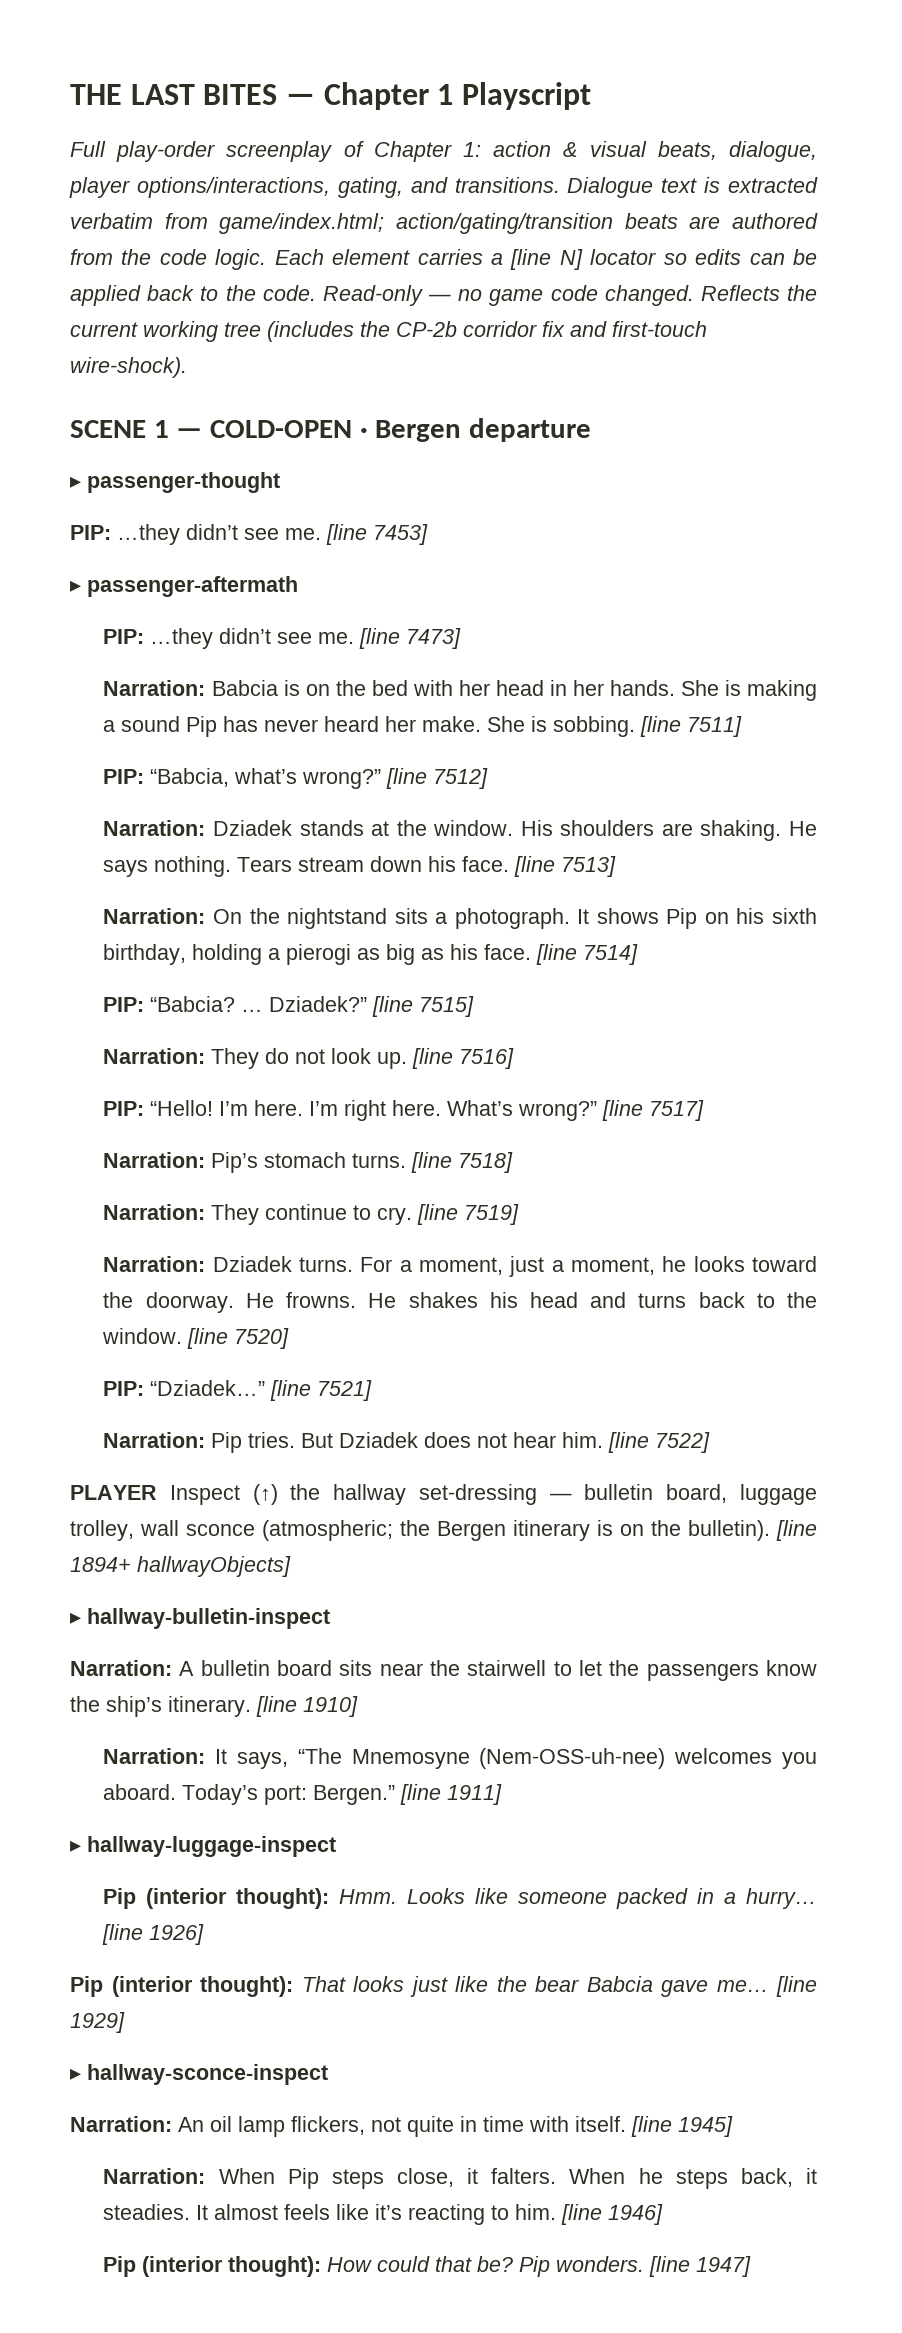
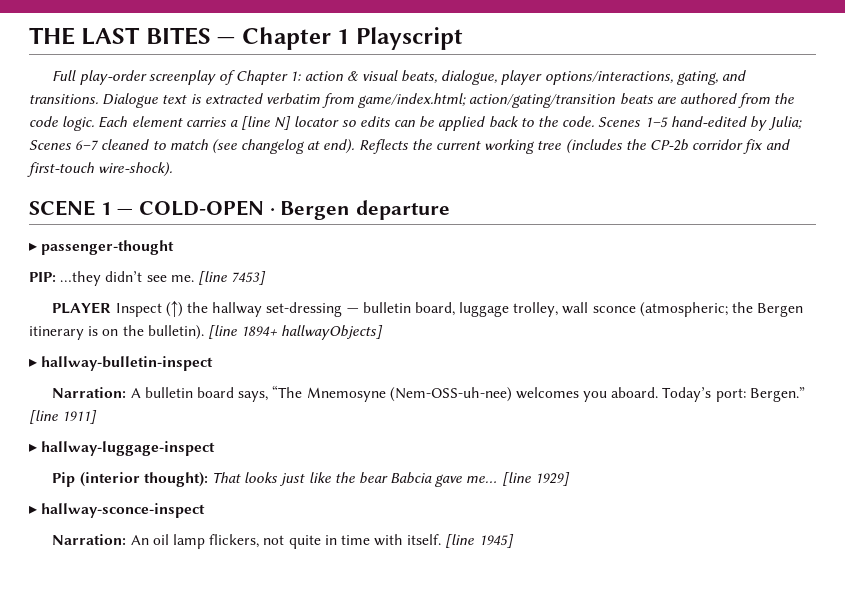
[322,285,694,306] Read-only — no game code changed. -> [598,116,803,131] [29,139,355,154] Scenes 1–5 hand-edited by Julia; Scenes 6–7 cleaned to match (see changelog at end).
[70,576,298,597] [103,628,462,649] [103,680,817,701] [103,716,743,737] [103,768,489,789] [103,820,817,841] [103,856,617,877] [103,908,817,929] [103,944,639,965] [103,996,475,1017] [103,1048,515,1069] [103,1100,705,1121] [103,1152,514,1173] [103,1204,520,1225] [103,1256,818,1277] [103,1292,817,1313] [102,1328,290,1349] [103,1380,373,1401] [103,1432,711,1453] // ▸ passenger-aftermath // PIP: …they didn’t see me. [line 7473] // Narration: Babcia is on the bed with her head in her hands. She is making a sound Pip has never heard her make. She is sobbing. [line 7511] // PIP: “Babcia, what’s wrong?” [line 7512] // Narration: Dziadek stands at the window. His shoulders are shaking. He says nothing. Tears stream down his face. [line 7513] // Narration: On the nightstand sits a photograph. It shows Pip on his sixth birthday, holding a pierogi as big as his face. [line 7514] // PIP: “Babcia? … Dziadek?” [line 7515] // Narration: They do not look up. [line 7516] // PIP: “Hello! I’m here. I’m right here. What’s wrong?” [line 7517] // Narration: Pip’s stomach turns. [line 7518] // Narration: They continue to cry. [line 7519] // Narration: Dziadek turns. For a moment, just a moment, he looks toward the doorway. He frowns. He shakes his head and turns back to the window. [line 7520] // PIP: “Dziadek…” [line 7521] // Narration: Pip tries. But Dziadek does not hear him. [line 7522] -> (267, 278) none
[339,1660,817,1681] [70,1696,358,1717] [103,1748,228,1764] sits near the stairwell to let the passengers know the ship’s itinerary. [line 1910] // Narration: It -> (234, 392) none
[103,1888,817,1909] [102,1924,205,1945] // Pip (interior thought): Hmm. Looks like someone packed in a hurry… [line 1926] -> (216, 448) none
[103,2168,817,2189] [103,2204,664,2225] [103,2256,752,2277] // Narration: When Pip steps close, it falters. When he steps back, it steadies. It almost feels like it’s reacting to him. [line 1946] // Pip (interior thought): How could that be? Pip wonders. [line 1947] -> (514, 541) none

